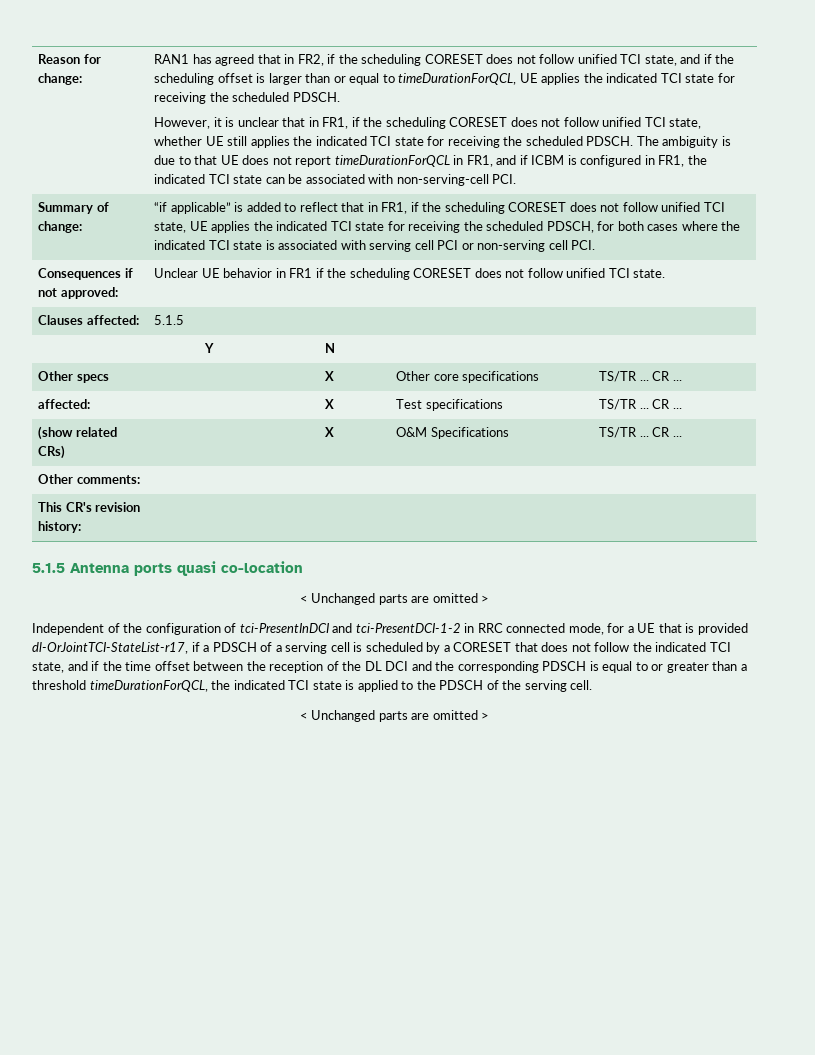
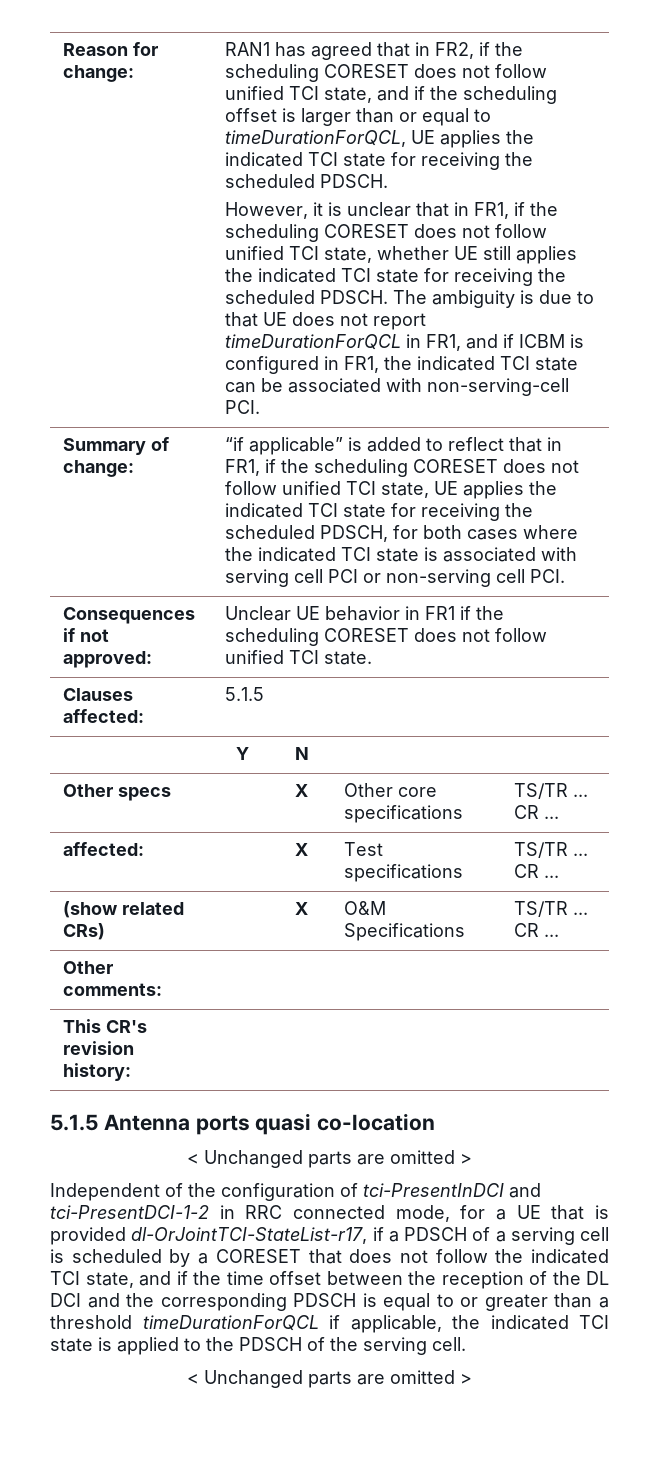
[89,680,208,692] timeDurationForQCL, -> [142,1315,442,1333] timeDurationForQCL if applicable,

